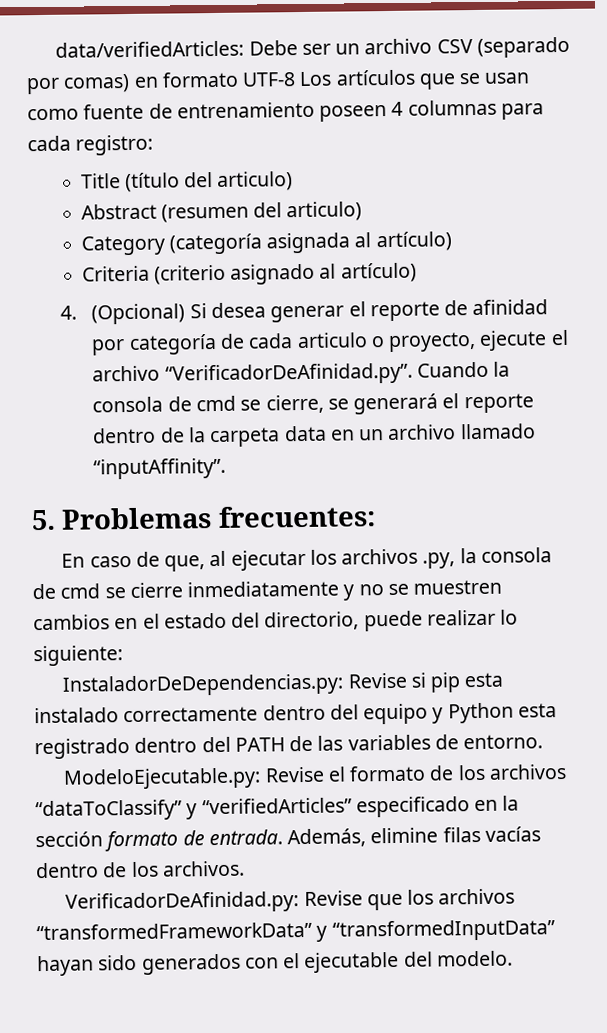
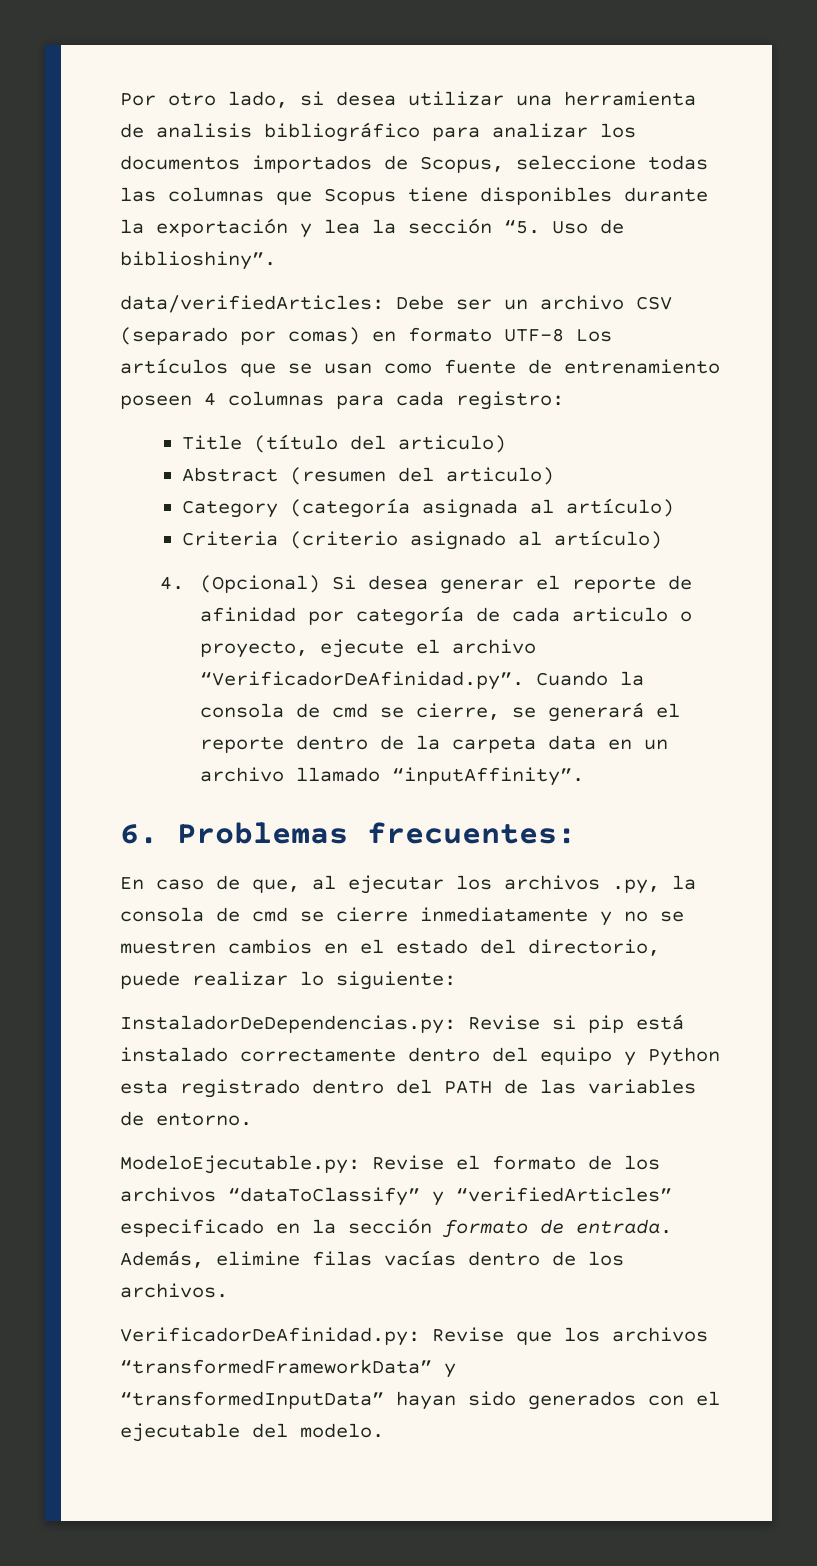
(55, 49) none -> [120,91,696,108] [120,122,636,142] [120,155,708,173] [120,187,708,205] [120,218,624,238] [120,251,276,270] Por otro lado, si desea utilizar una herramienta de analisis bibliográfico para analizar los documentos importados de Scopus, seleccione todas las columnas que Scopus tiene disponibles durante la exportación y lea la sección “5. Uso de biblioshiny”. //
[31,509,56,531] 5. -> [120,824,158,844] 6.
[464,672,504,688] esta -> [636,1014,684,1030] está

